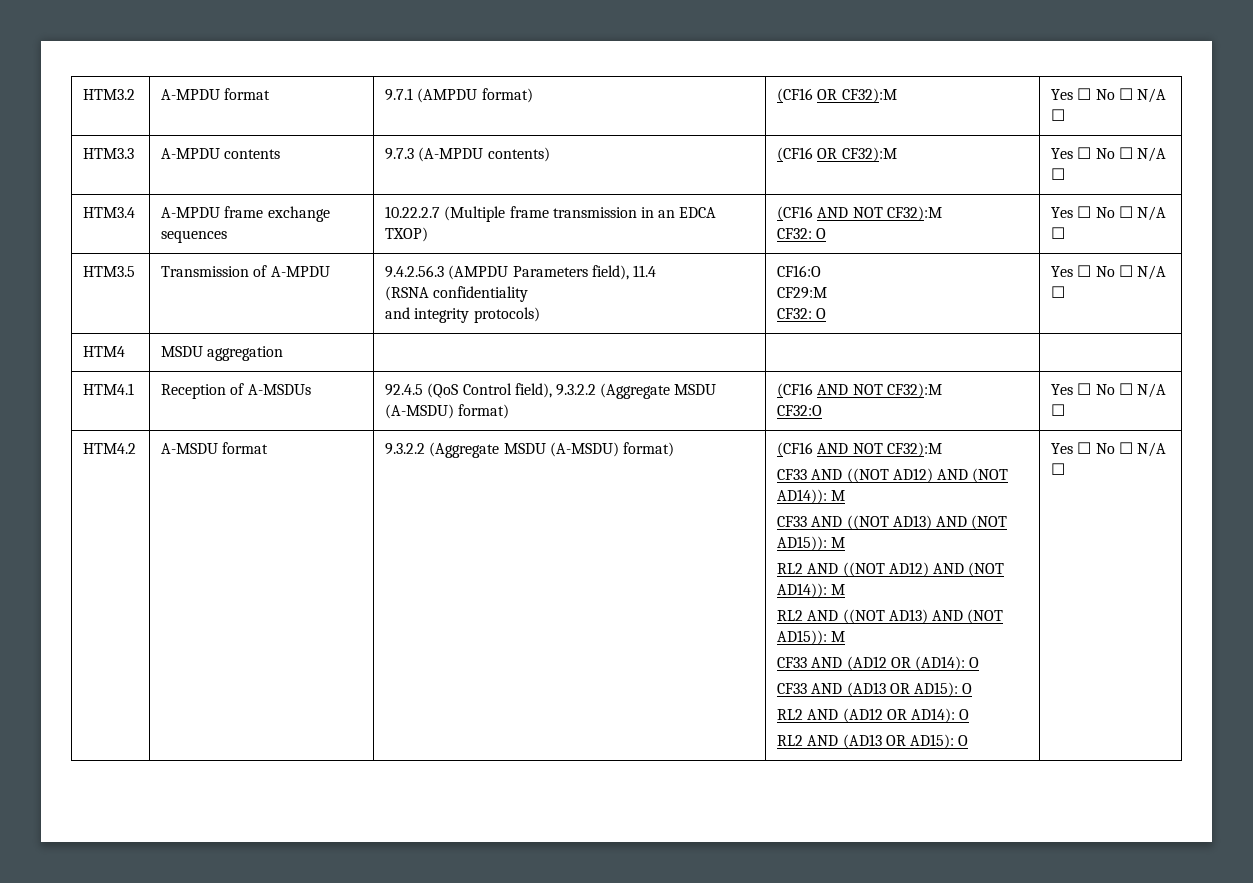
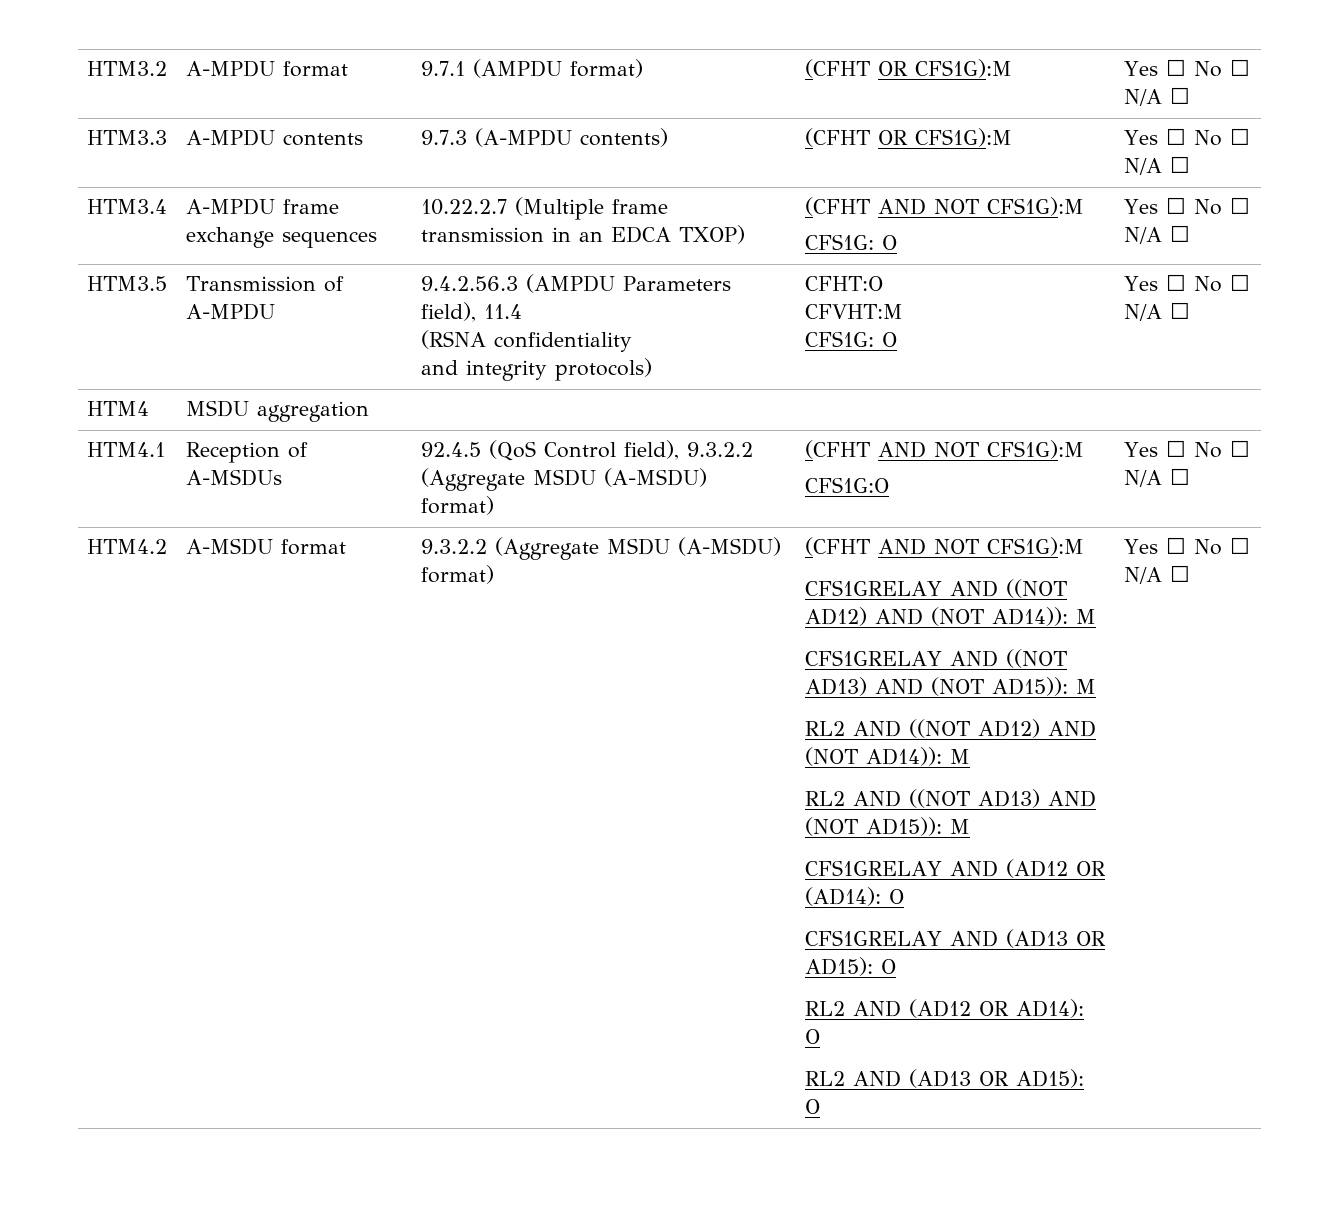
[777,88,897,103] (CF16 OR CF32):M -> [805,59,1013,78] (CFHT OR CFS1G):M
[777,147,897,162] (CF16 OR CF32):M -> [805,128,1013,147] (CFHT OR CFS1G):M
[777,206,942,221] [777,228,813,239] (CF16 AND NOT CF32):M // CF32: -> [805,197,1085,216] [805,234,875,250] (CFHT AND NOT CFS1G):M // CFS1G:
[777,265,822,277] [777,287,828,299] [777,308,813,319] CF16:O // CF29:M // CF32: -> [805,276,884,291] [805,304,904,319] [805,331,875,347] CFHT:O // CFVHT:M // CFS1G:
[777,383,942,398] [777,405,823,416] (CF16 AND NOT CF32):M // CF32:O -> [805,440,1085,459] [805,477,890,493] (CFHT AND NOT CFS1G):M // CFS1G:O
[777,442,942,457] [777,468,1009,483] [777,489,846,504] [777,516,808,527] (CF16 AND NOT CF32):M // CF33 AND ((NOT AD12) AND (NOT AD14)): M // CF33 -> [805,537,1085,556] [805,579,1068,598] [805,607,1097,626] [805,650,943,666] (CFHT AND NOT CFS1G):M // CFS1GRELAY AND ((NOT AD12) AND (NOT AD14)): M // CFS1GRELAY
[777,657,808,668] CF33 -> [805,860,943,876] CFS1GRELAY
[777,683,808,694] CF33 -> [805,930,943,946] CFS1GRELAY

